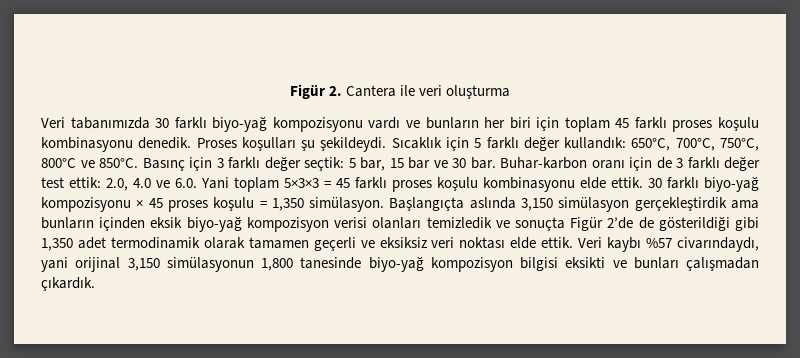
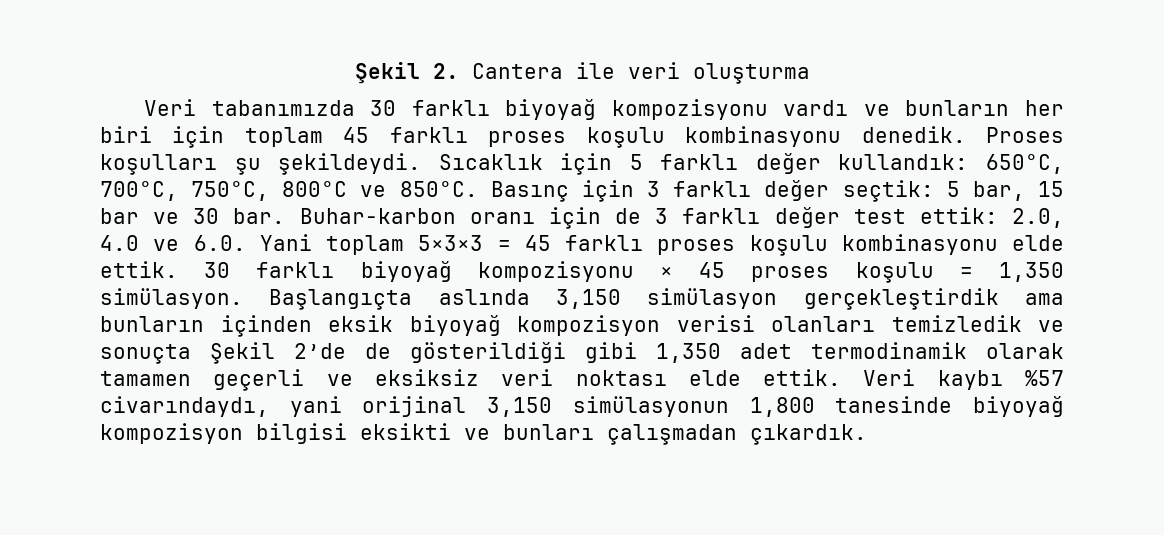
[289,84,325,99] Figür -> [354,62,420,84] Şekil
[212,116,268,132] biyo-yağ -> [505,99,597,120] biyoyağ
[704,176,759,192] biyo-yağ -> [360,261,452,282] biyoyağ
[186,216,242,232] biyo-yağ -> [409,315,501,336] biyoyağ
[570,217,604,231] Figür -> [210,342,275,364] Şekil
[368,256,424,272] biyo-yağ -> [972,396,1064,417] biyoyağ

